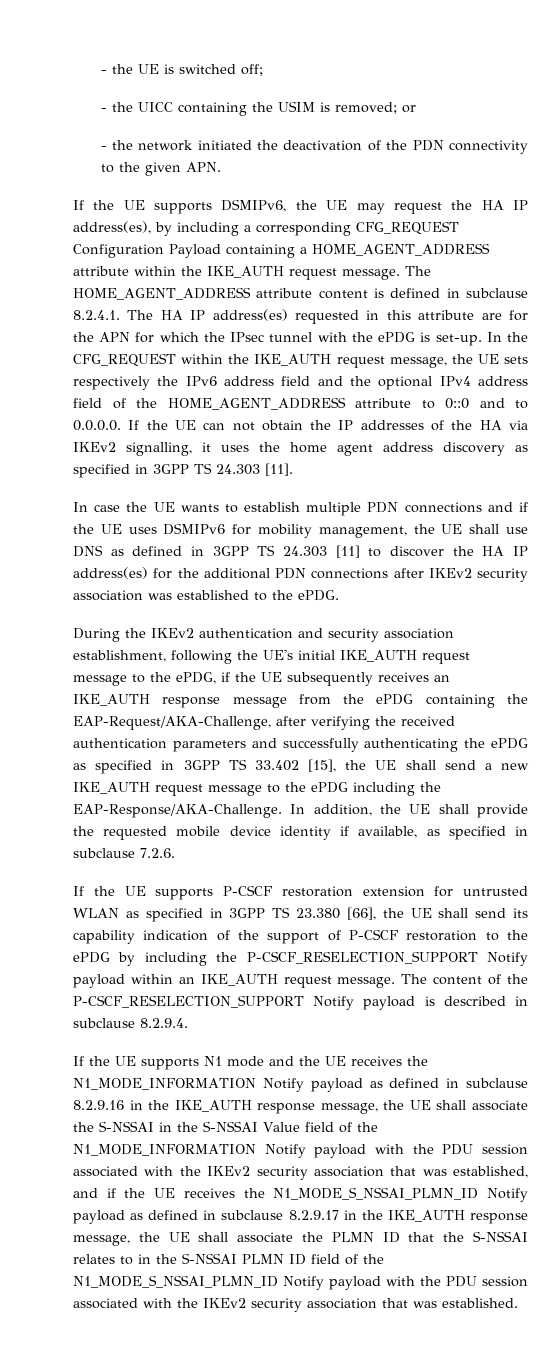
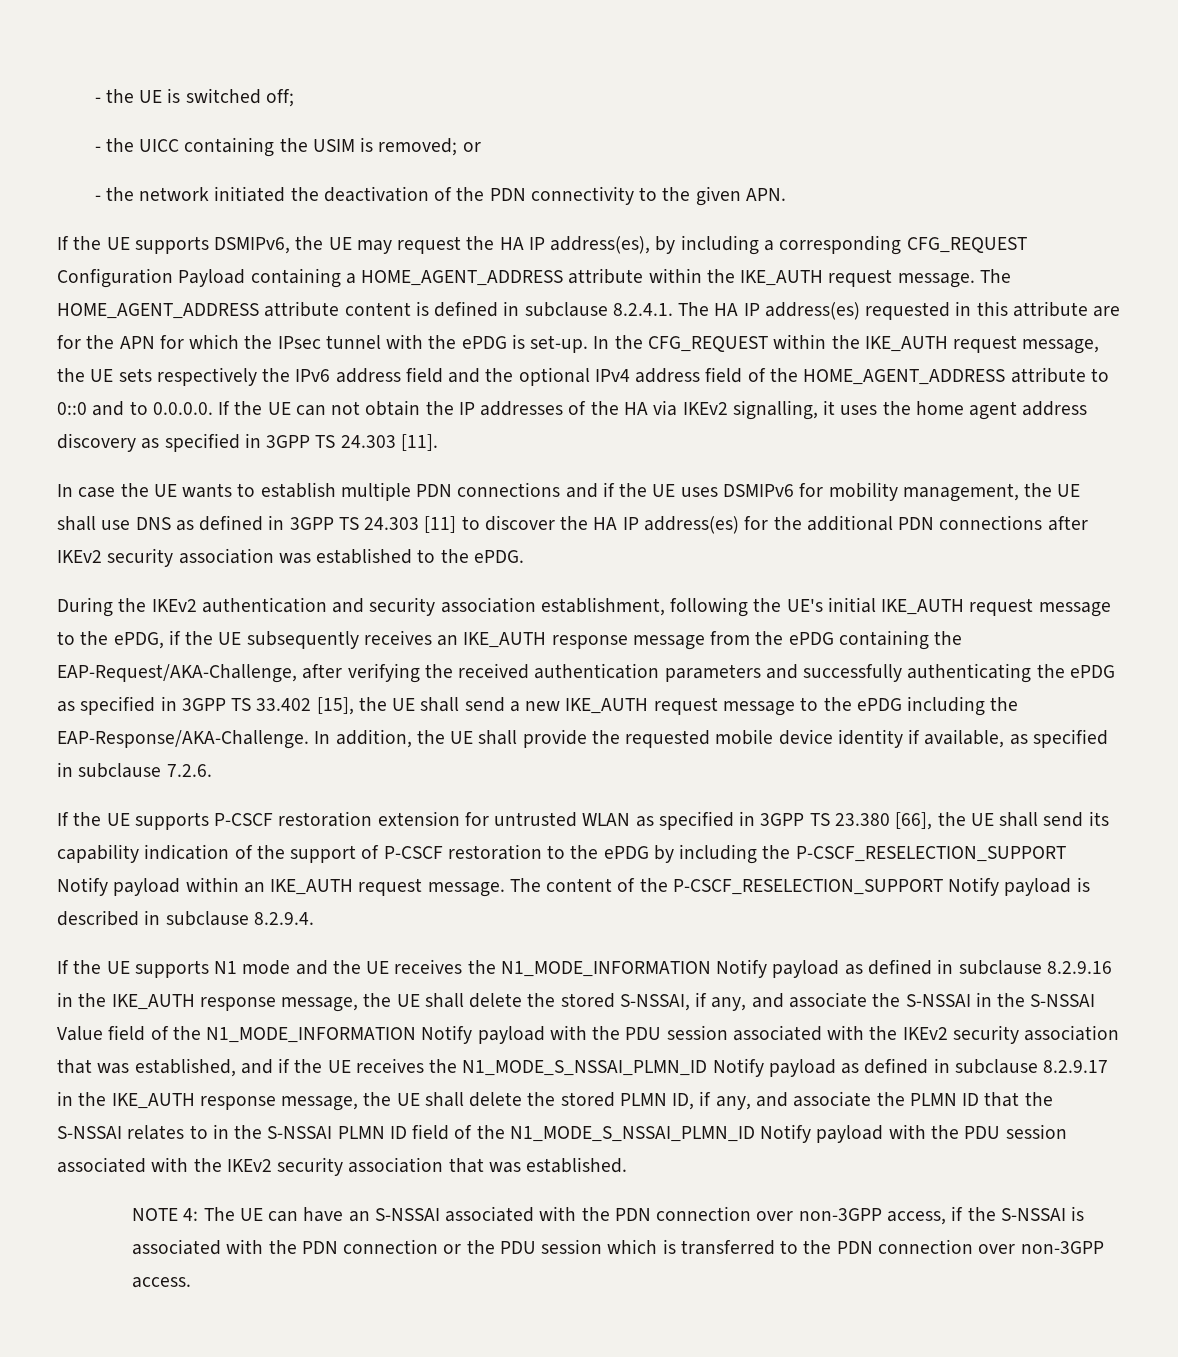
(467, 1105) none -> [469,992,784,1011] delete the stored S-NSSAI, if any, and
(229, 1237) none -> [469,1091,788,1110] delete the stored PLMN ID, if any, and
(518, 1303) none -> [132,1206,1085,1225] [132,1239,1104,1255] [132,1277,192,1288] // NOTE 4: The UE can have an S-NSSAI associated with the PDN connection over non-3GPP access, if the S-NSSAI is associated with the PDN connection or the PDU session which is transferred to the PDN connection over non-3GPP access.

